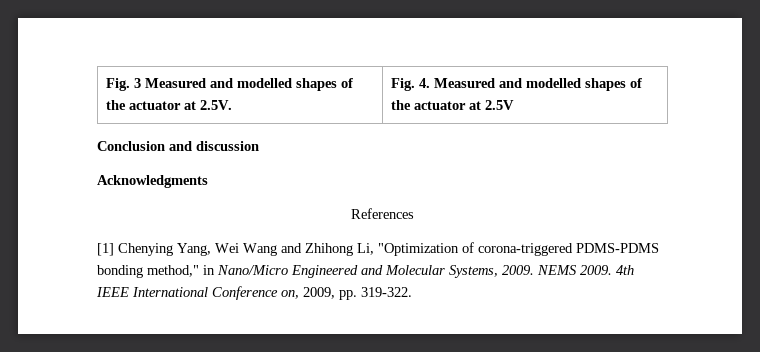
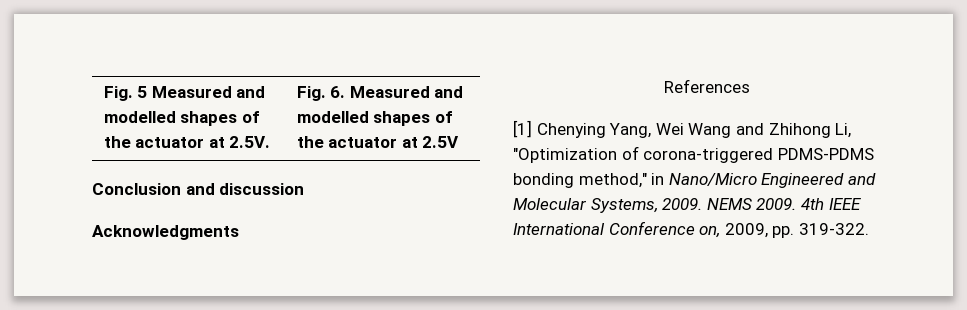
[105,78,141,91] Fig. 3 -> [103,86,148,101] Fig. 5
[418,78,430,88] 4. -> [330,86,346,98] 6.

